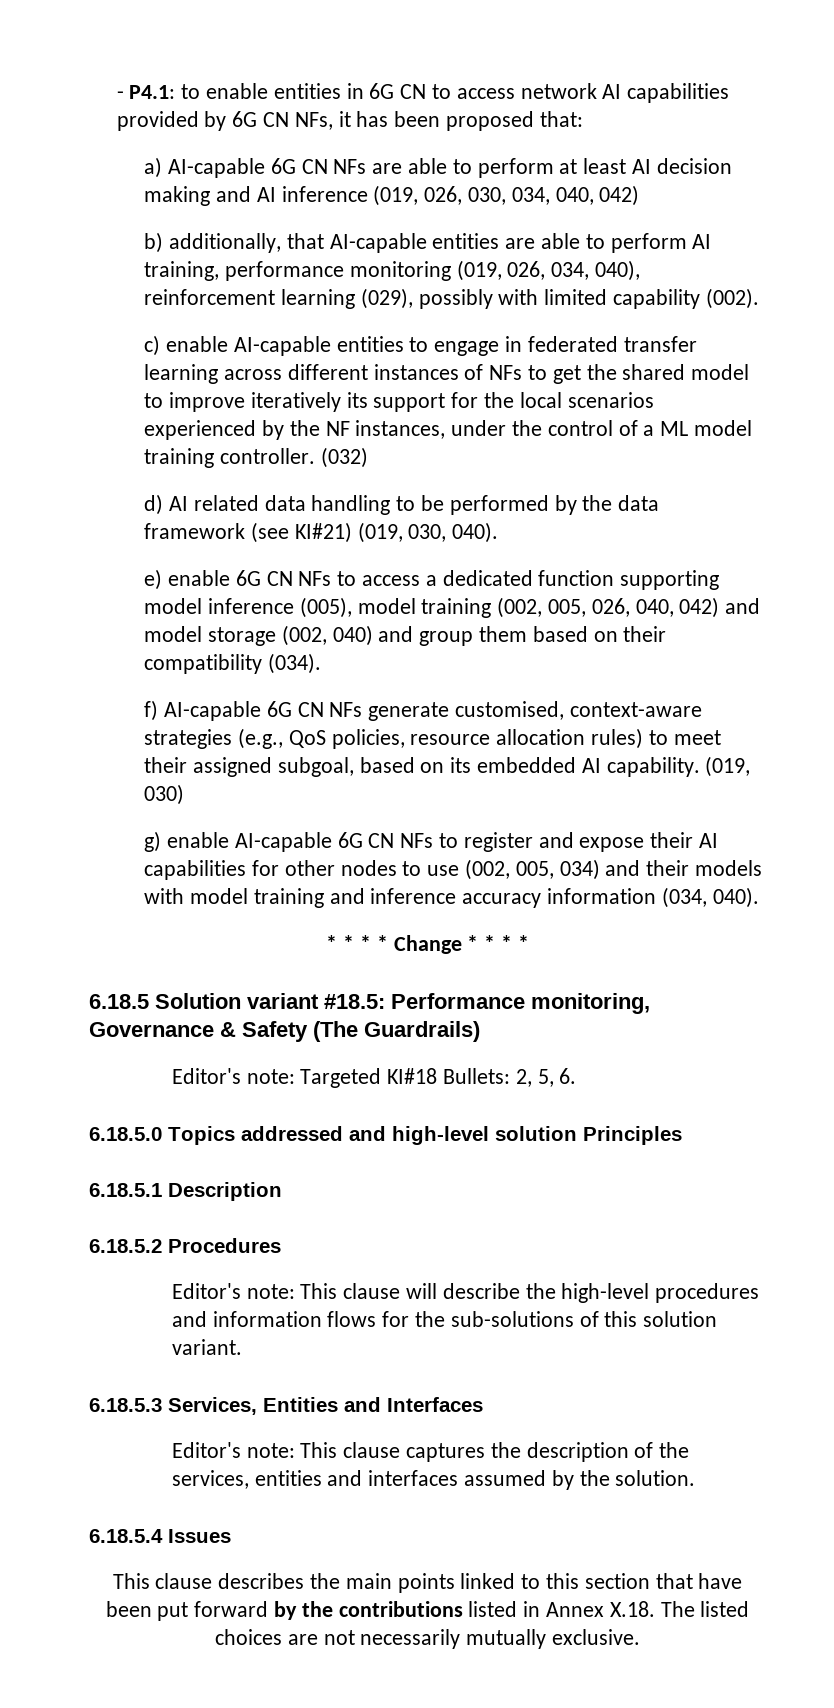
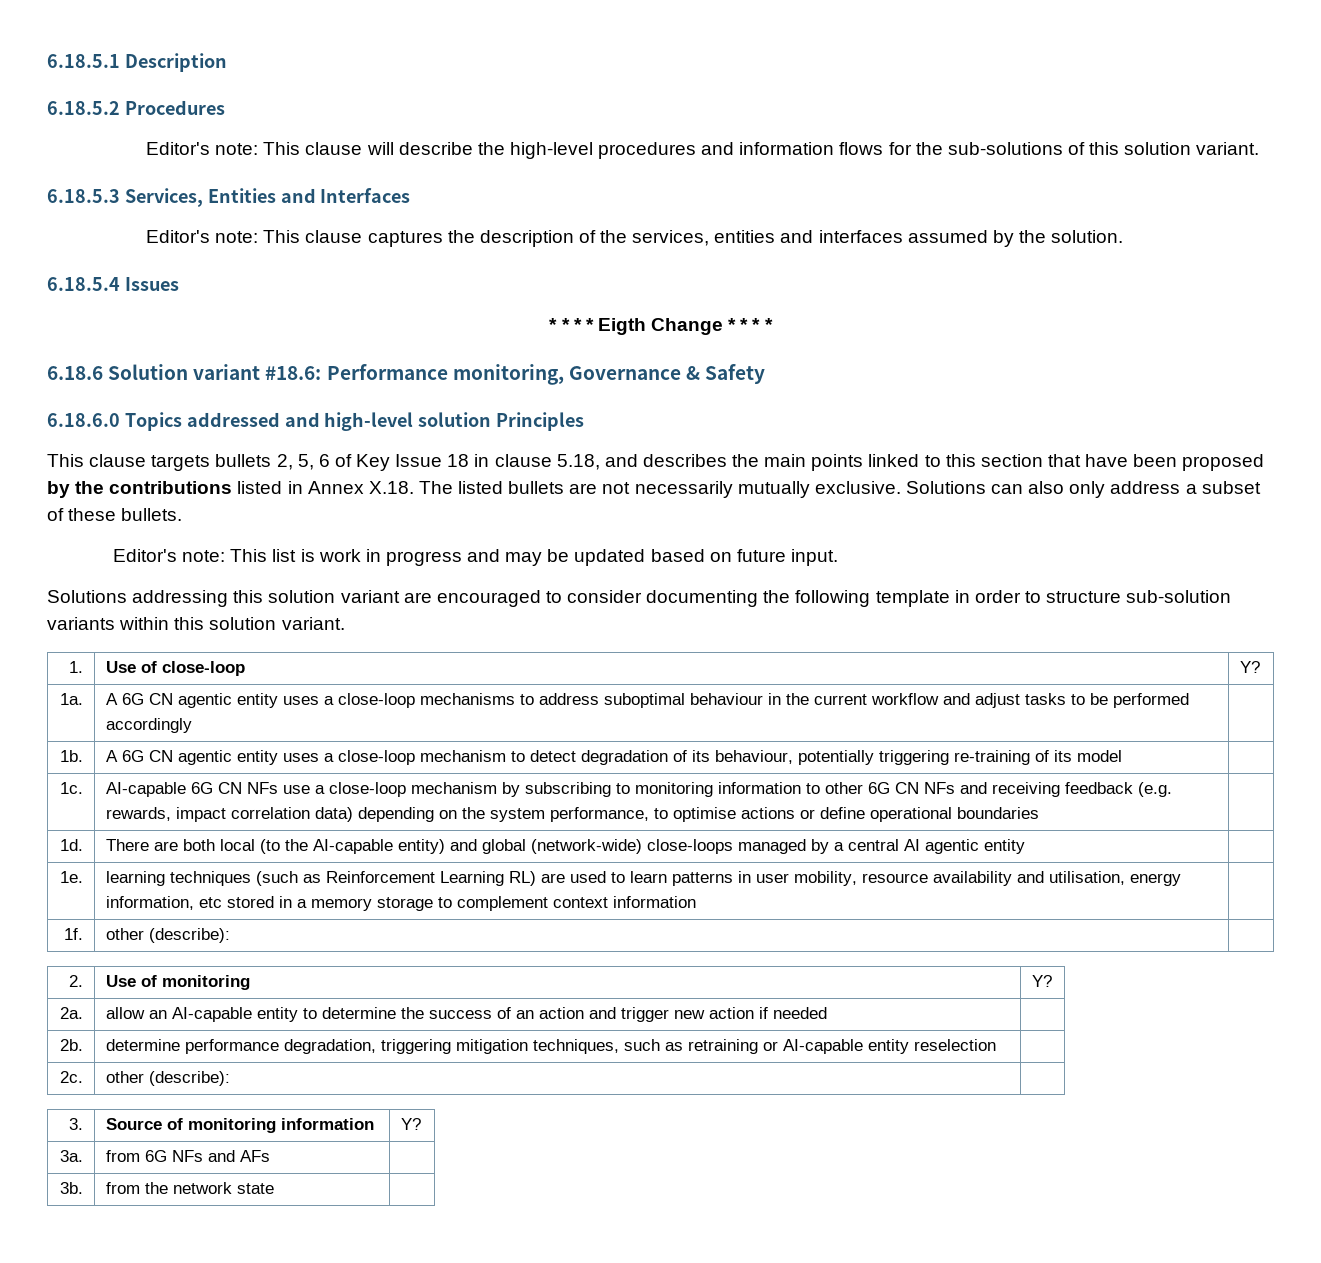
[116,83,730,103] [116,111,583,131] [144,157,732,178] [144,185,640,206] [144,232,712,253] [144,260,641,281] [144,288,759,309] [144,335,697,356] [144,364,750,384] [144,392,654,412] [144,420,753,440] [144,447,368,468] [144,494,660,515] [144,522,499,543] [144,569,720,590] [144,597,761,618] [144,625,667,646] [144,653,322,674] [144,700,702,721] [144,728,721,749] [144,756,751,777] [144,784,185,805] [144,831,719,852] [144,859,763,880] [144,887,759,908] [326,935,529,954] [89,993,650,1014] [89,1021,480,1042] [171,1068,577,1088] [89,1126,682,1145] - P4.1: to enable entities in 6G CN to access network AI capabilities provided by 6G CN NFs, it has been proposed that: // a) AI-capable 6G CN NFs are able to perform at least AI decision making and AI inference (019, 026, 030, 034, 040, 042) // b) additionally, that AI-capable entities are able to perform AI training, performance monitoring (019, 026, 034, 040), reinforcement learning (029), possibly with limited capability (002). // c) enable AI-capable entities to engage in federated transfer learning across different instances of NFs to get the shared model to improve iteratively its support for the local scenarios experienced by the NF instances, under the control of a ML model training controller. (032) // d) AI related data handling to be performed by the data framework (see KI#21) (019, 030, 040). // e) enable 6G CN NFs to access a dedicated function supporting model inference (005), model training (002, 005, 026, 040, 042) and model storage (002, 040) and group them based on their compatibility (034). // f) AI-capable 6G CN NFs generate customised, context-aware strategies (e.g., QoS policies, resource allocation rules) to meet their assigned subgoal, based on its embedded AI capability. (019, 030) // g) enable AI-capable 6G CN NFs to register and expose their AI capabilities for other nodes to use (002, 005, 034) and their models with model training and inference accuracy information (034, 040). // * * * * Change * * * * // 6.18.5 Solution variant #18.5: Performance monitoring, Governance & Safety (The Guardrails) // Editor's note: Targeted KI#18 Bullets: 2, 5, 6. // 6.18.5.0 Topics addressed and high-level solution Principles // -> (47, 61) none
[112,1573,213,1589] This clause -> [549,318,773,335] [47,364,766,385] [47,412,585,431] [47,454,638,471] * * * * Eigth Change * * * * // 6.18.6 Solution variant #18.6: Performance monitoring, Governance & Safety // 6.18.6.0 Topics addressed and high-level solution Principles // This clause targets bullets 2, 5, 6 of Key Issue 18 in clause 5.18, and
[157,1601,269,1621] put forward -> [1182,454,1265,471] proposed
[214,1629,282,1645] choices -> [508,481,565,494] bullets
(641, 1637) none -> [905,481,1261,498] [47,508,183,521] [113,549,838,566] [47,590,1232,607] [47,617,345,630] [69,661,84,673] [105,661,245,676] [1239,661,1260,673] [60,693,84,705] [105,693,1189,708] [105,718,192,733] [60,750,84,762] [105,750,1122,765] [60,782,84,794] [105,782,1172,797] [105,807,1039,822] [60,839,84,851] [105,839,1025,854] [60,871,84,883] [105,871,1181,886] [105,896,696,911] [64,928,84,940] [105,928,230,943] [69,975,84,987] [105,975,250,990] [1031,975,1052,987] [60,1007,84,1019] [105,1007,827,1022] [60,1039,84,1051] [105,1039,996,1054] [60,1071,84,1083] [105,1071,230,1086] [69,1118,84,1130] [105,1118,374,1133] [400,1118,421,1130] [60,1150,84,1162] [105,1150,270,1162] [60,1182,84,1194] [105,1182,274,1194] Solutions can also only address a subset of these bullets. // Editor's note: This list is work in progress and may be updated based on future input. // Solutions addressing this solution variant are encouraged to consider documenting the following template in order to structure sub-solution variants within this solution variant. // 1. | Use of close-loop | Y? // 1a. | A 6G CN agentic entity uses a close-loop mechanisms to address suboptimal behaviour in the current workflow and adjust tasks to be performed accordingly | // 1b. | A 6G CN agentic entity uses a close-loop mechanism to detect degradation of its behaviour, potentially triggering re-training of its model | // 1c. | AI-capable 6G CN NFs use a close-loop mechanism by subscribing to monitoring information to other 6G CN NFs and receiving feedback (e.g. rewards, impact correlation data) depending on the system performance, to optimise actions or define operational boundaries | // 1d. | There are both local (to the AI-capable entity) and global (network-wide) close-loops managed by a central AI agentic entity | // 1e. | learning techniques (such as Reinforcement Learning RL) are used to learn patterns in user mobility, resource availability and utilisation, energy information, etc stored in a memory storage to complement context information | // 1f. | other (describe): | // 2. | Use of monitoring | Y? // 2a. | allow an AI-capable entity to determine the success of an action and trigger new action if needed | // 2b. | determine performance degradation, triggering mitigation techniques, such as retraining or AI-capable entity reselection | // 2c. | other (describe): | // 3. | Source of monitoring information | Y? // 3a. | from 6G NFs and AFs | // 3b. | from the network state |

